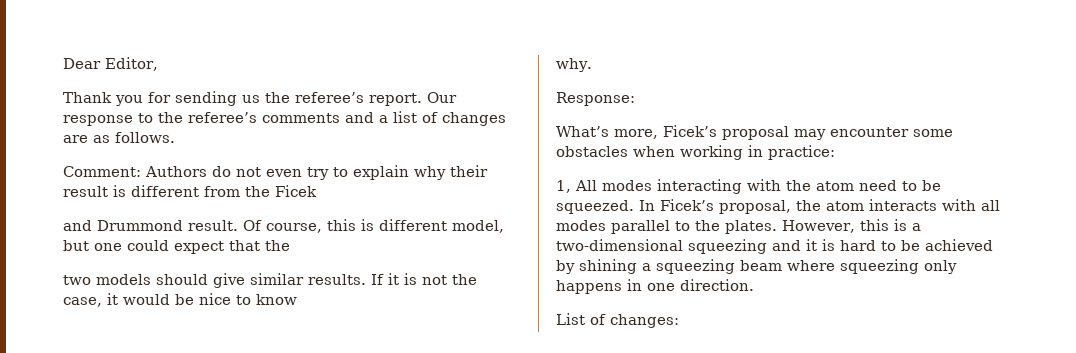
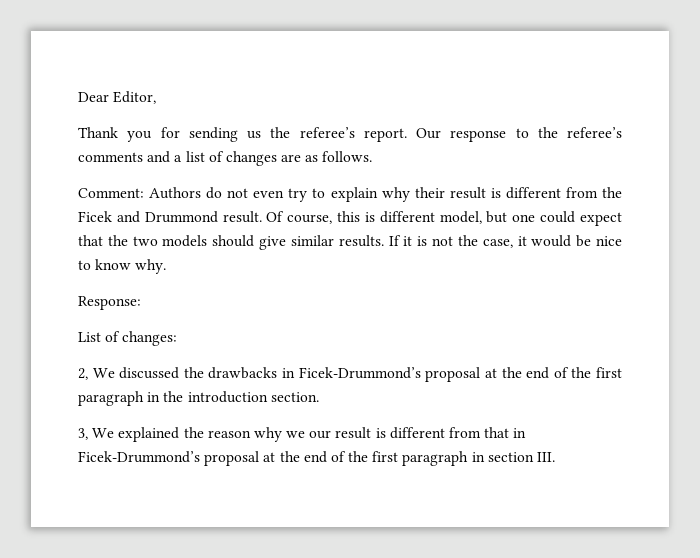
(317, 191) // -> (112, 216) none
(290, 245) // -> (128, 240) none
(297, 299) // -> (132, 264) none
[556,125,953,140] [556,145,835,160] [556,179,941,194] [556,199,1000,214] [556,219,921,234] [556,239,993,254] [556,259,957,274] [556,279,754,294] [556,313,679,328] What’s more, Ficek’s proposal may encounter some obstacles when working in practice: // 1, All modes interacting with the atom need to be squeezed. In Ficek’s proposal, the atom interacts with all modes parallel to the plates. However, this is a two-dimensional squeezing and it is hard to be achieved by shining a squeezing beam where squeezing only happens in one direction. // List of changes: -> [78,331,178,346] [78,367,623,382] [78,391,319,406] [78,427,527,442] [78,451,556,466] List of changes: // 2, We discussed the drawbacks in Ficek-Drummond’s proposal at the end of the first paragraph in the introduction section. // 3, We explained the reason why we our result is different from that in Ficek-Drummond’s proposal at the end of the first paragraph in section III.

